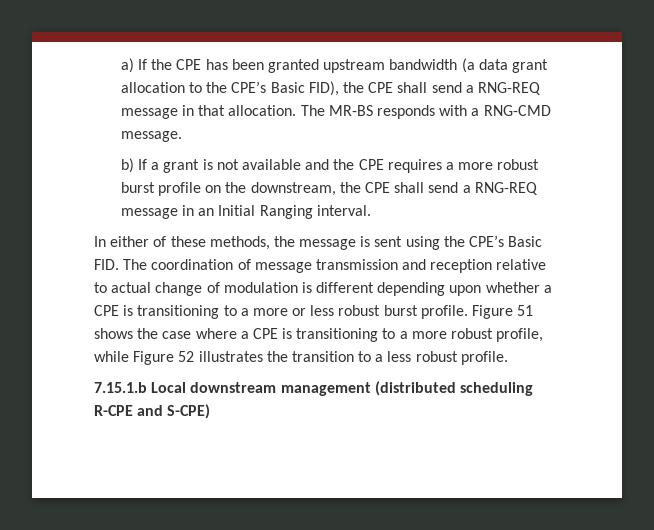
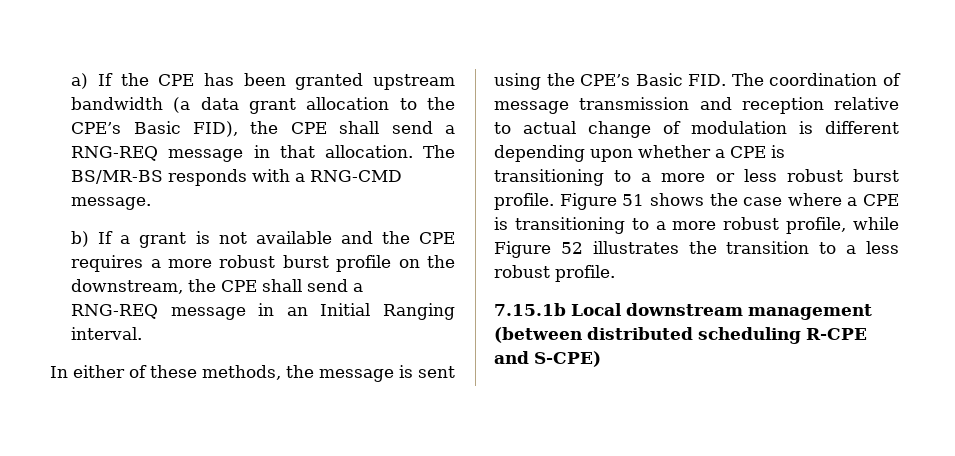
[328,105,373,116] MR-BS -> [71,170,164,184] BS/MR-BS
[94,382,147,393] 7.15.1.b -> [494,303,566,316] 7.15.1b
[374,381,456,396] (distributed -> [494,327,693,343] (between distributed

